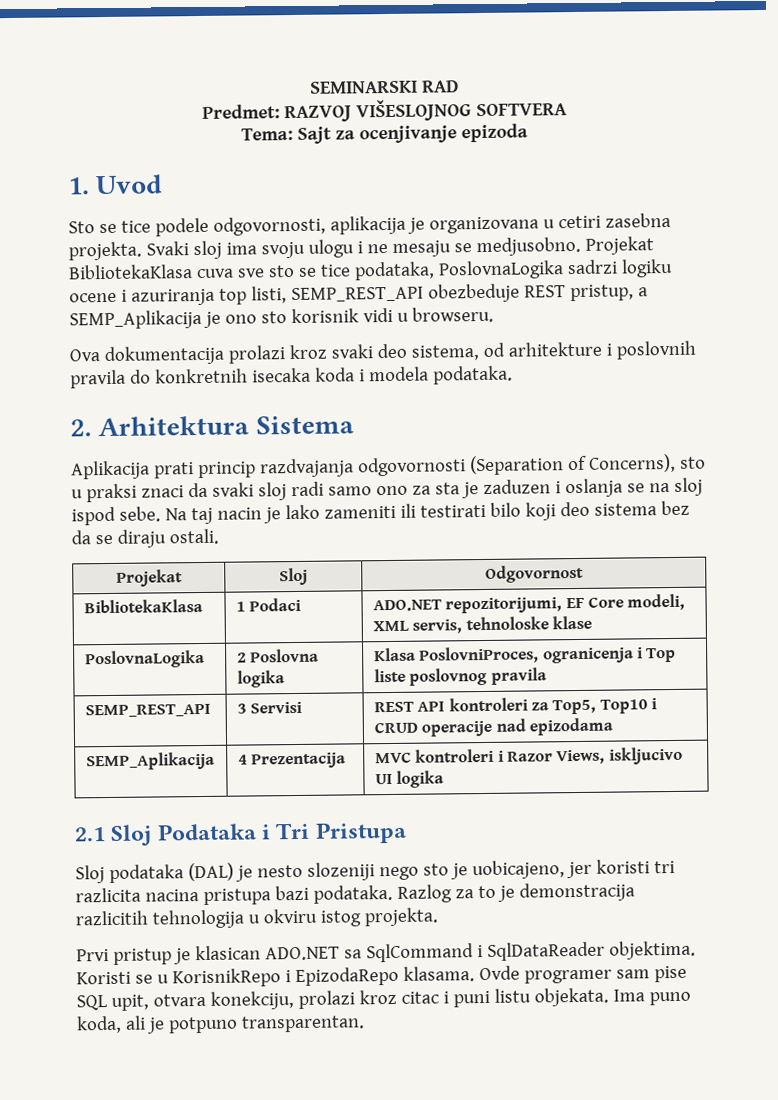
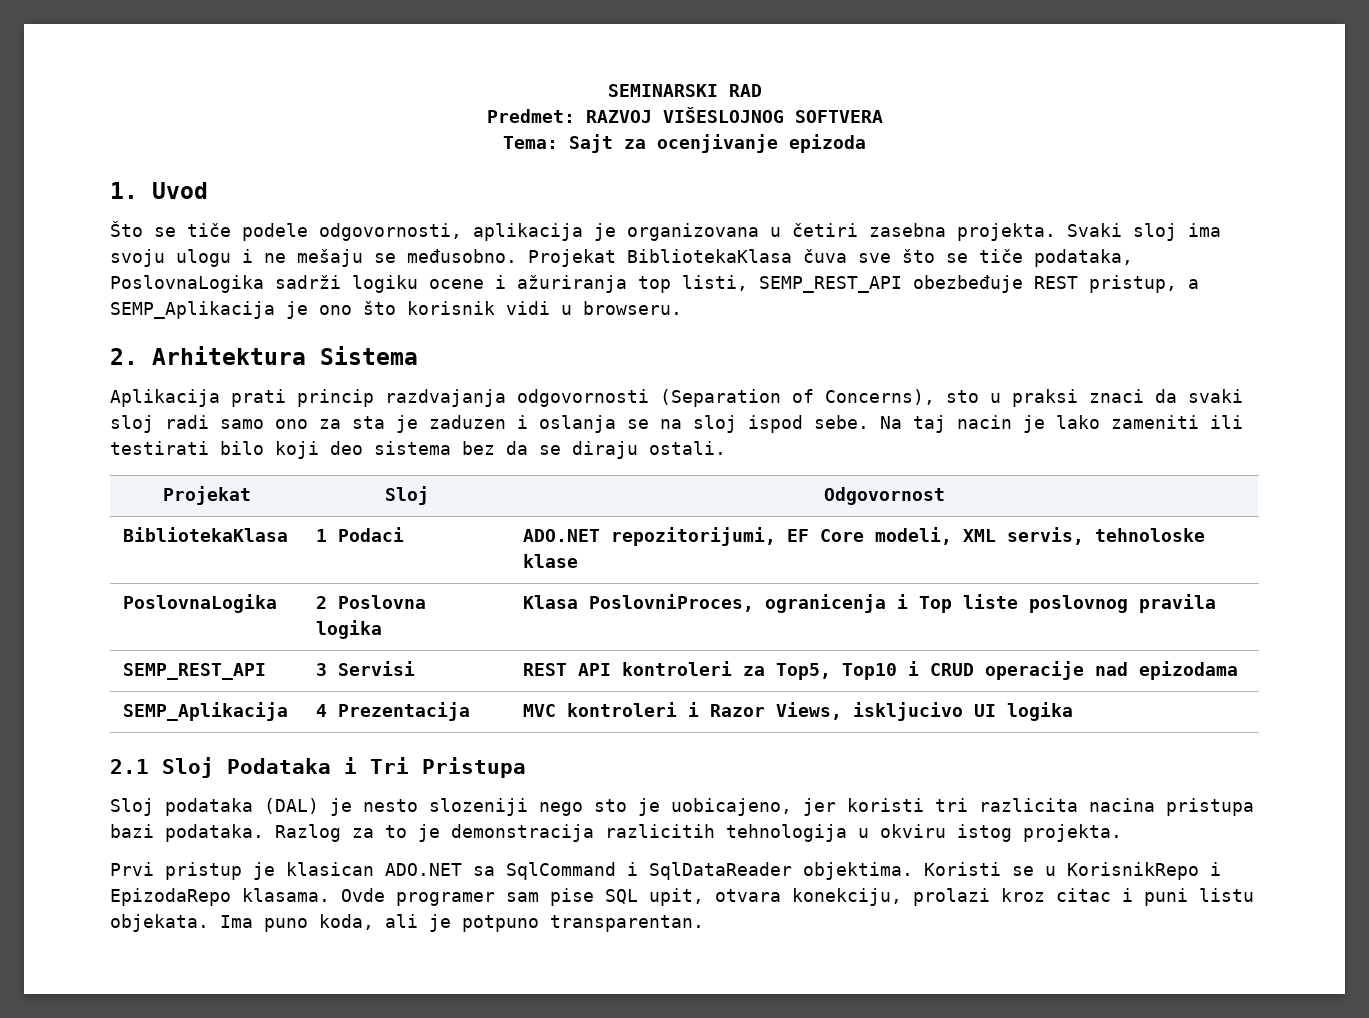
[68,220,151,234] Sto se tice -> [110,221,231,237] Što se tiče
[557,215,601,229] cetiri -> [792,223,858,237] četiri
[391,236,654,257] [68,264,351,280] mesaju se medjusobno. Projekat BibliotekaKlasa cuva sve sto se tice -> [297,249,1023,267] mešaju se međusobno. Projekat BibliotekaKlasa čuva sve što se tiče
[566,259,618,275] sadrzi -> [275,275,341,289] sadrži
[130,288,215,306] azuriranja -> [517,275,627,293] ažuriranja
[427,283,520,303] obezbeduje -> [913,275,1023,293] obezbeđuje
[260,311,287,324] sto -> [363,301,396,315] što
[69,340,696,366] [70,365,513,389] // Ova dokumentacija prolazi kroz svaki deo sistema, od arhitekture i poslovnih pravila do konkretnih isecaka koda i modela podataka. -> (682, 308) none

